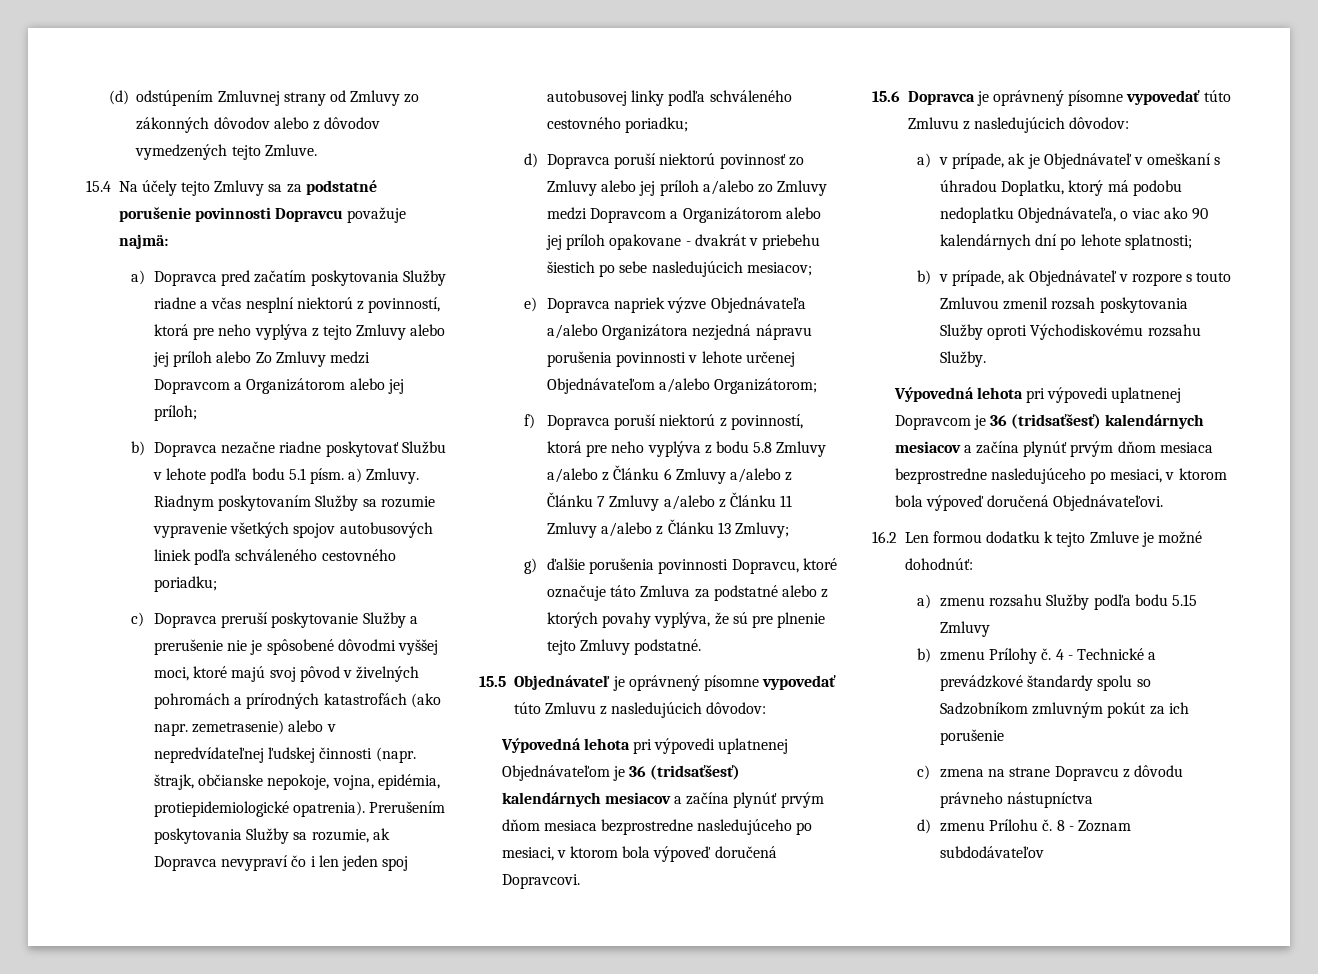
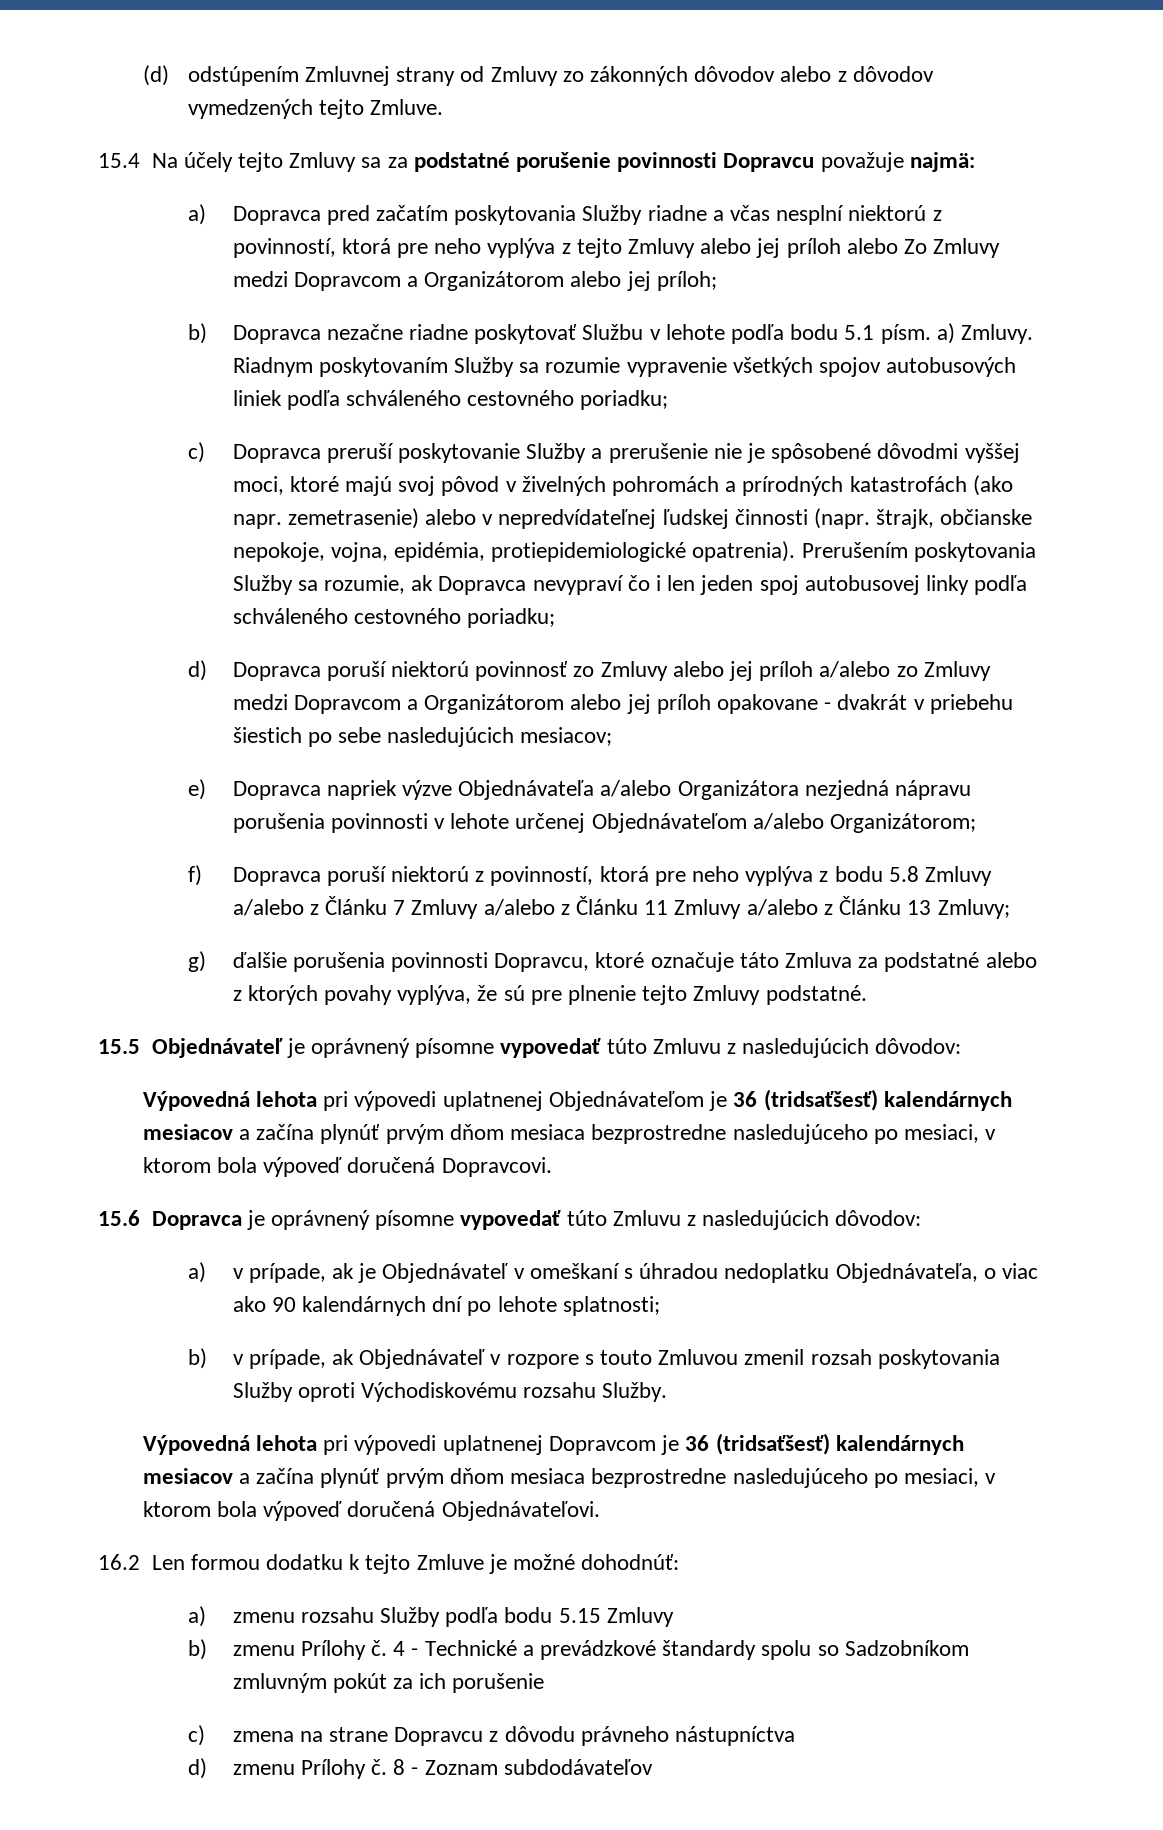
[663,468,793,484] [546,492,593,507] 6 Zmluvy a/alebo z Článku -> (387, 905) none
[1001,180,1182,196] Doplatku, ktorý má podobu -> (719, 1271) none
[989,819,1039,831] Prílohu -> [300,1759,366,1779] Prílohy

